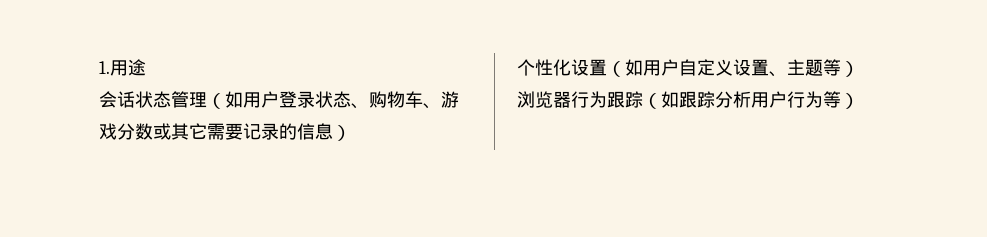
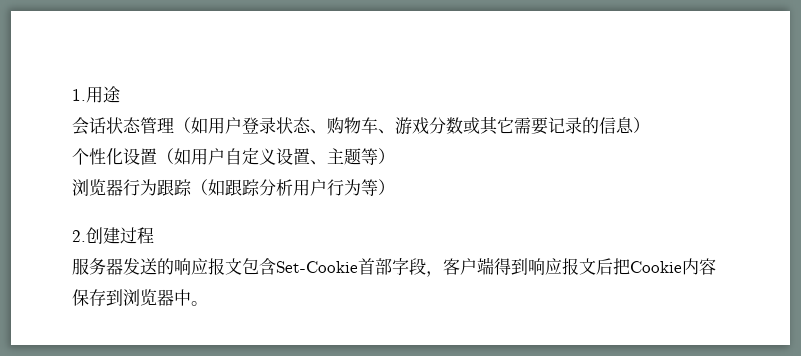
(859, 101) none -> [72,227,154,244] [72,257,716,277] [72,289,208,306] // 2.创建过程 // 服务器发送的响应报文包含Set-Cookie首部字段，客户端得到响应报文后把Cookie内容保存到浏览器中。

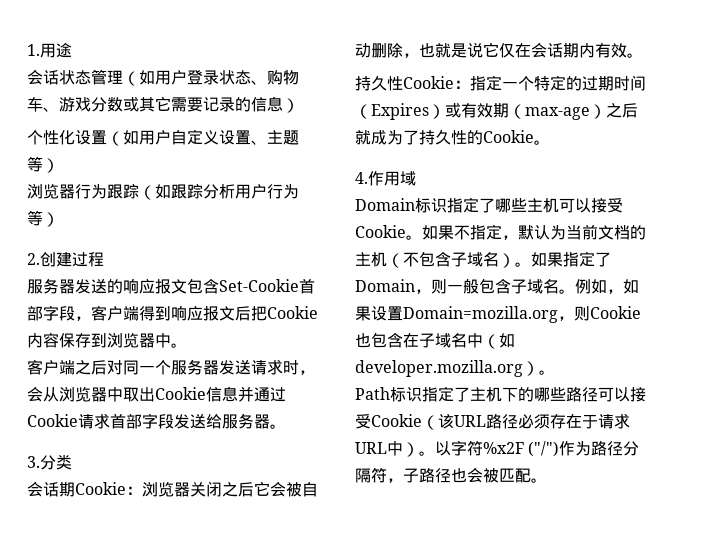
(208, 303) none -> [27,359,315,375] [27,386,286,402] [27,413,286,429] [27,454,72,470] [27,481,318,497] [355,42,643,58] [355,75,646,91] [355,103,638,120] [355,129,550,145] [355,171,416,186] [355,197,623,213] [355,224,646,240] [355,251,611,268] [355,278,639,294] [355,306,641,323] [355,332,515,349] [355,360,555,377] [355,386,646,402] [355,413,630,430] [355,440,640,457] [355,467,547,483] // 客户端之后对同一个服务器发送请求时，会从浏览器中取出Cookie信息并通过Cookie请求首部字段发送给服务器。 // 3.分类 // 会话期Cookie：浏览器关闭之后它会被自动删除，也就是说它仅在会话期内有效。 // 持久性Cookie：指定一个特定的过期时间（Expires）或有效期（max-age）之后就成为了持久性的Cookie。 // 4.作用域 // Domain标识指定了哪些主机可以接受Cookie。如果不指定，默认为当前文档的主机（不包含子域名）。如果指定了Domain，则一般包含子域名。例如，如果设置Domain=mozilla.org，则Cookie也包含在子域名中（如developer.mozilla.org）。 // Path标识指定了主机下的哪些路径可以接受Cookie（该URL路径必须存在于请求URL中）。以字符%x2F ("/")作为路径分隔符，子路径也会被匹配。

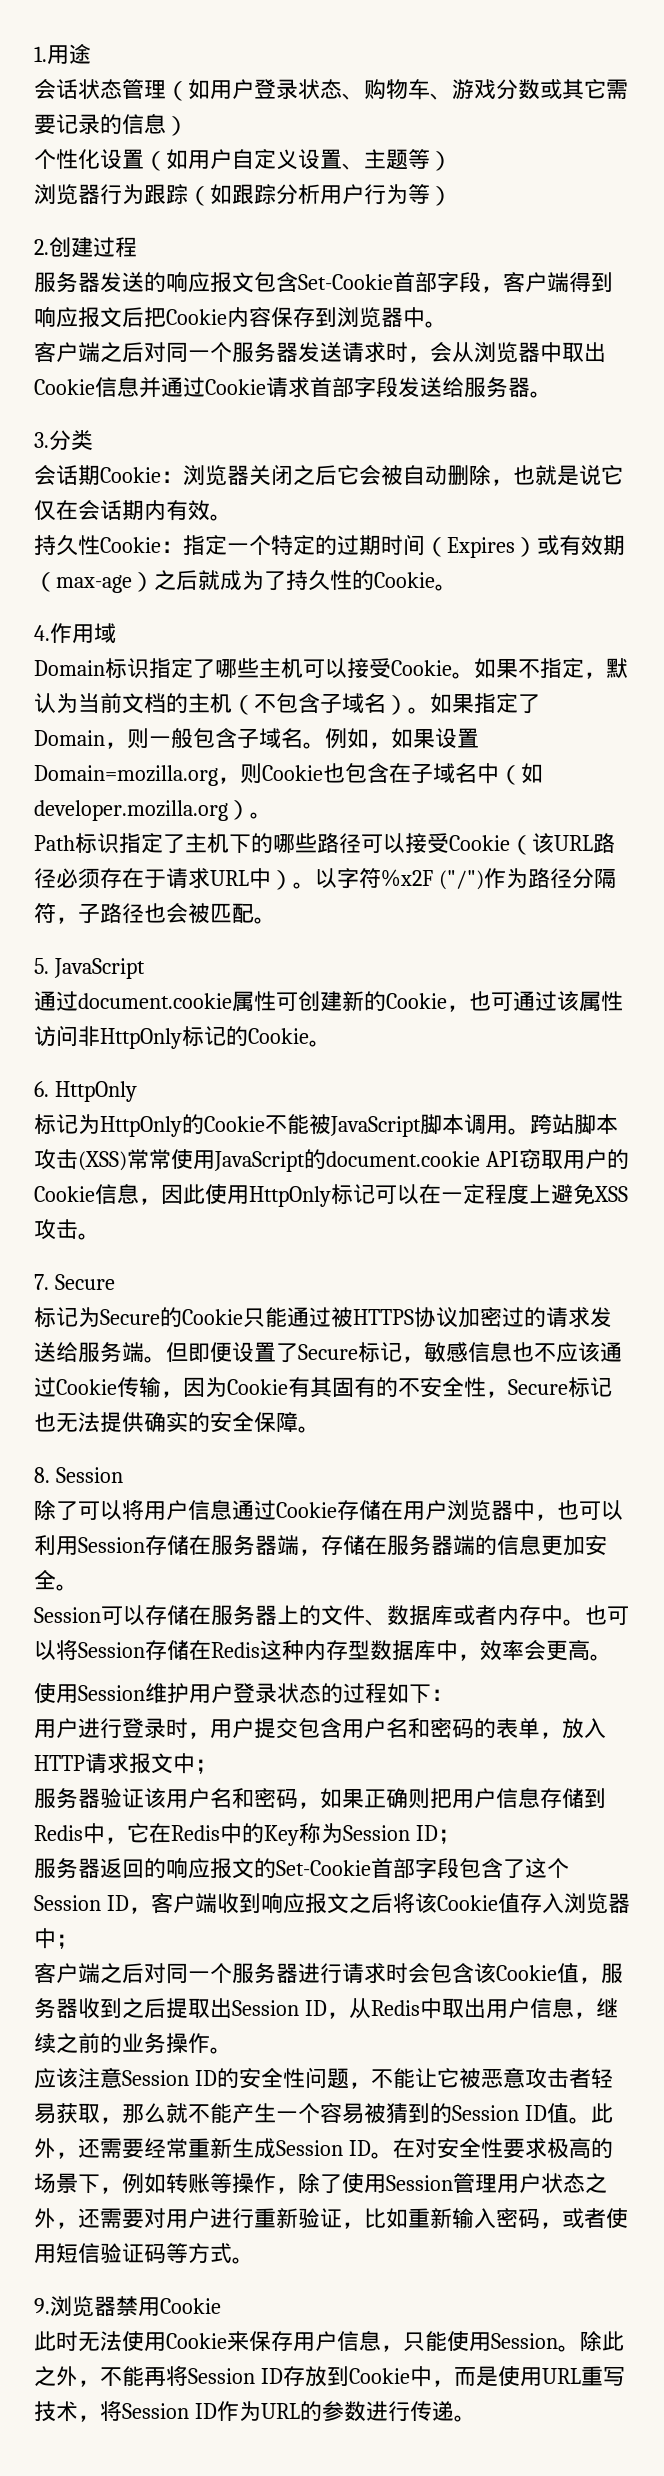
(547, 480) none -> [34,958,145,979] [34,991,623,1012] [34,1025,331,1049] [34,1081,137,1102] [34,1114,618,1137] [34,1149,629,1172] [34,1183,628,1207] [34,1219,100,1240] [34,1274,115,1290] [34,1307,612,1328] [34,1341,622,1363] [34,1377,612,1398] [34,1412,320,1433] [34,1467,123,1483] [34,1499,623,1521] [34,1534,607,1556] [34,1570,78,1591] [34,1605,629,1626] [34,1639,612,1661] [34,1683,453,1704] [34,1718,606,1739] [34,1753,217,1774] [34,1787,606,1809] [34,1823,460,1846] [34,1857,569,1879] [34,1892,630,1914] [34,1928,78,1949] [34,1963,623,1984] [34,1997,618,2019] [34,2032,232,2054] [34,2067,613,2089] [34,2103,613,2124] [34,2138,613,2159] [34,2173,607,2194] [34,2208,628,2229] [34,2243,254,2264] [34,2296,221,2316] [34,2330,624,2352] [34,2365,625,2387] [34,2400,476,2422] // 5. JavaScript // 通过document.cookie属性可创建新的Cookie，也可通过该属性访问非HttpOnly标记的Cookie。 // 6. HttpOnly // 标记为HttpOnly的Cookie不能被JavaScript脚本调用。跨站脚本攻击(XSS)常常使用JavaScript的document.cookie API窃取用户的Cookie信息，因此使用HttpOnly标记可以在一定程度上避免XSS攻击。 // 7. Secure // 标记为Secure的Cookie只能通过被HTTPS协议加密过的请求发送给服务端。但即便设置了Secure标记，敏感信息也不应该通过Cookie传输，因为Cookie有其固有的不安全性，Secure标记也无法提供确实的安全保障。 // 8. Session // 除了可以将用户信息通过Cookie存储在用户浏览器中，也可以利用Session存储在服务器端，存储在服务器端的信息更加安全。 // Session可以存储在服务器上的文件、数据库或者内存中。也可以将Session存储在Redis这种内存型数据库中，效率会更高。 // 使用Session维护用户登录状态的过程如下： // 用户进行登录时，用户提交包含用户名和密码的表单，放入HTTP请求报文中； // 服务器验证该用户名和密码，如果正确则把用户信息存储到Redis中，它在Redis中的Key称为Session ID； // 服务器返回的响应报文的Set-Cookie首部字段包含了这个Session ID，客户端收到响应报文之后将该Cookie值存入浏览器中； // 客户端之后对同一个服务器进行请求时会包含该Cookie值，服务器收到之后提取出Session ID，从Redis中取出用户信息，继续之前的业务操作。 // 应该注意Session ID的安全性问题，不能让它被恶意攻击者轻易获取，那么就不能产生一个容易被猜到的Session ID值。此外，还需要经常重新生成Session ID。在对安全性要求极高的场景下，例如转账等操作，除了使用Session管理用户状态之外，还需要对用户进行重新验证，比如重新输入密码，或者使用短信验证码等方式。 // 9.浏览器禁用Cookie // 此时无法使用Cookie来保存用户信息，只能使用Session。除此之外，不能再将Session ID存放到Cookie中，而是使用URL重写技术，将Session ID作为URL的参数进行传递。

